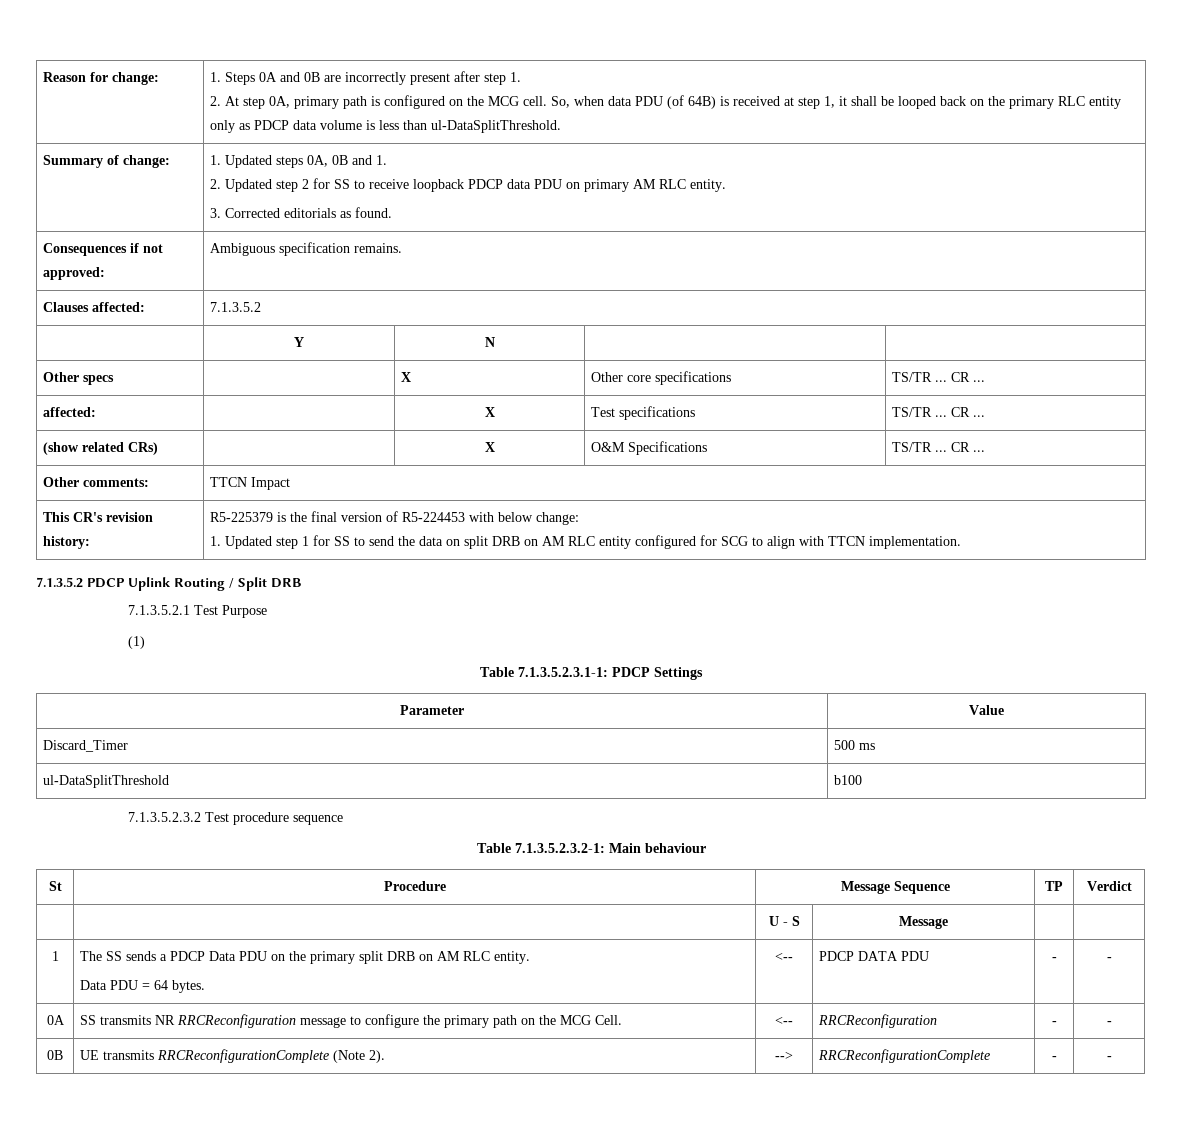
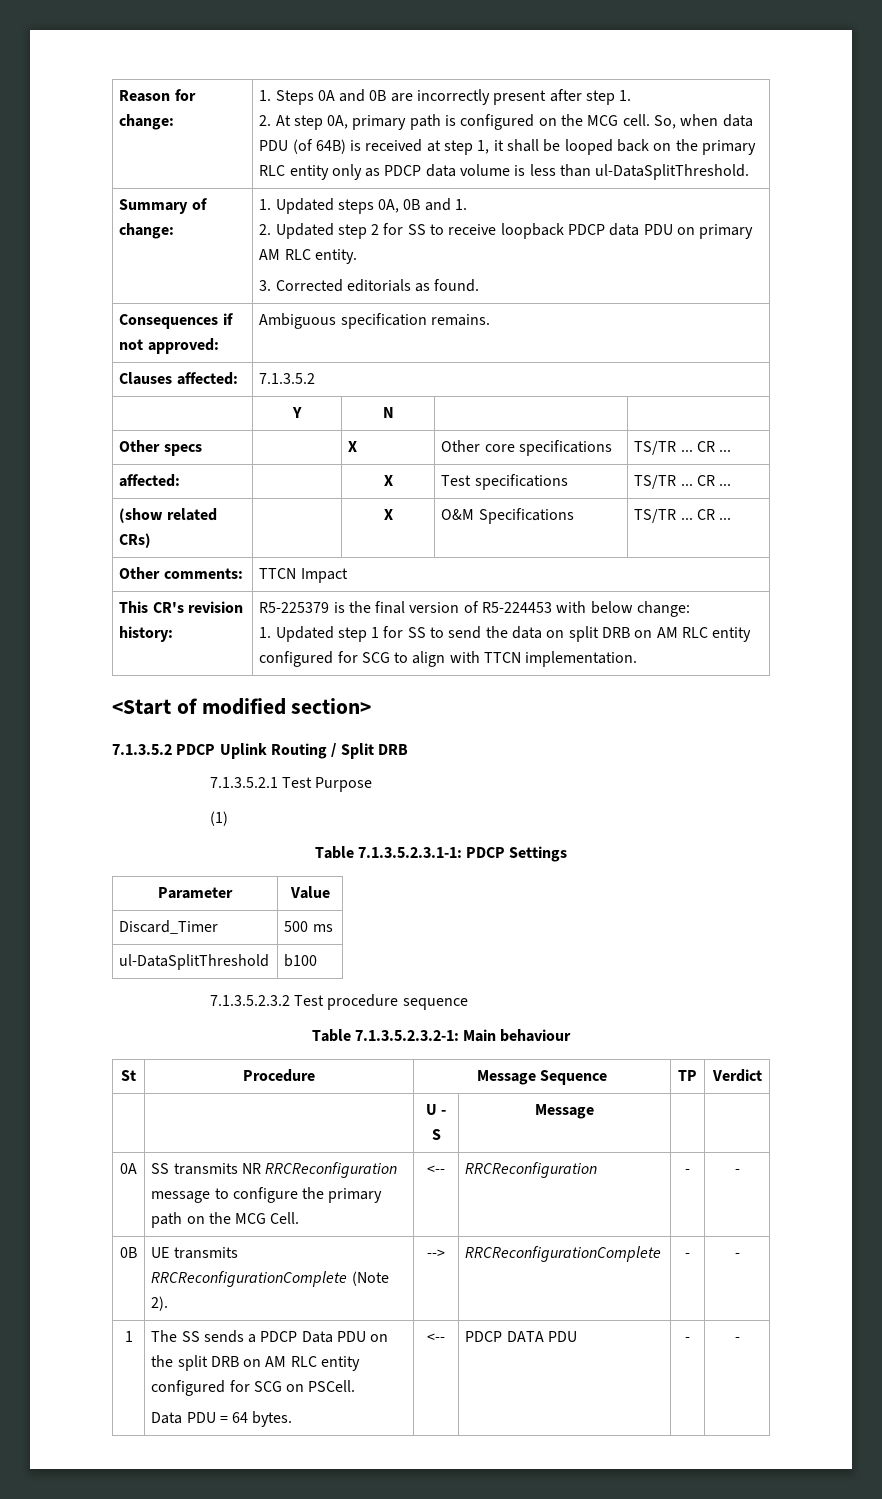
(961, 542) none -> [112,698,372,715] // <Start of modified section>
[51,951,59,961] [79,951,530,964] [79,980,205,993] [775,952,793,961] [818,951,929,961] [1051,957,1057,961] [1106,957,1112,961] // 1 | The SS sends a PDCP Data PDU on the primary split DRB on AM RLC entity. // Data PDU = 64 bytes. | <-- | PDCP DATA PDU | - | - -> (594, 1111) none
(1112, 1058) none -> [124,1331,133,1342] [151,1330,389,1343] [151,1355,361,1371] [151,1380,356,1396] [151,1411,293,1427] [427,1333,445,1342] [465,1331,577,1342] [685,1337,690,1342] [734,1337,740,1342] // 1 | The SS sends a PDCP Data PDU on the split DRB on AM RLC entity configured for SCG on PSCell. // Data PDU = 64 bytes. | <-- | PDCP DATA PDU | - | -

